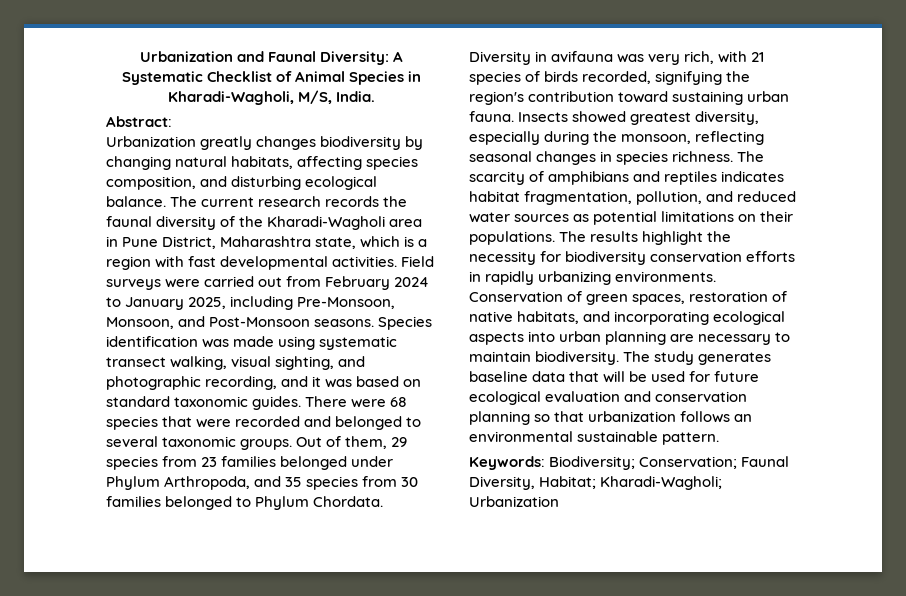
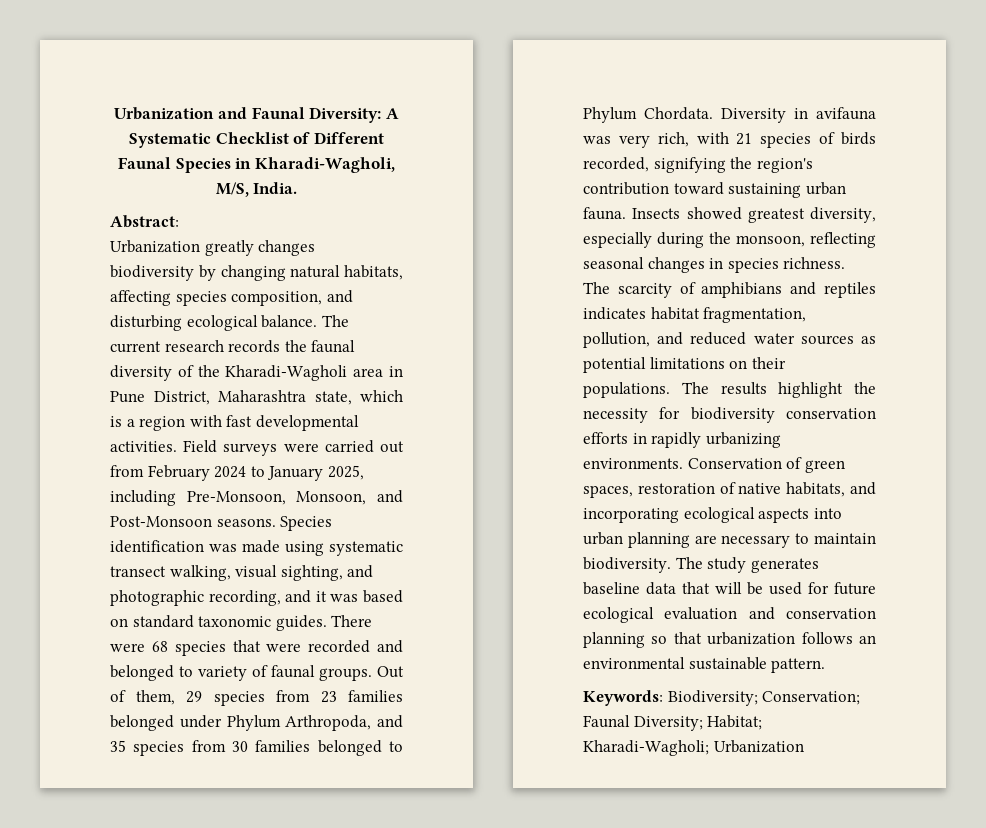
[295,71,346,82] Animal -> [313,132,384,144] [118,157,172,169] Different Faunal
[106,436,237,447] several taxonomic -> [198,665,315,681] variety of faunal
[469,476,535,490] Diversity, -> [633,716,703,731] Diversity;

